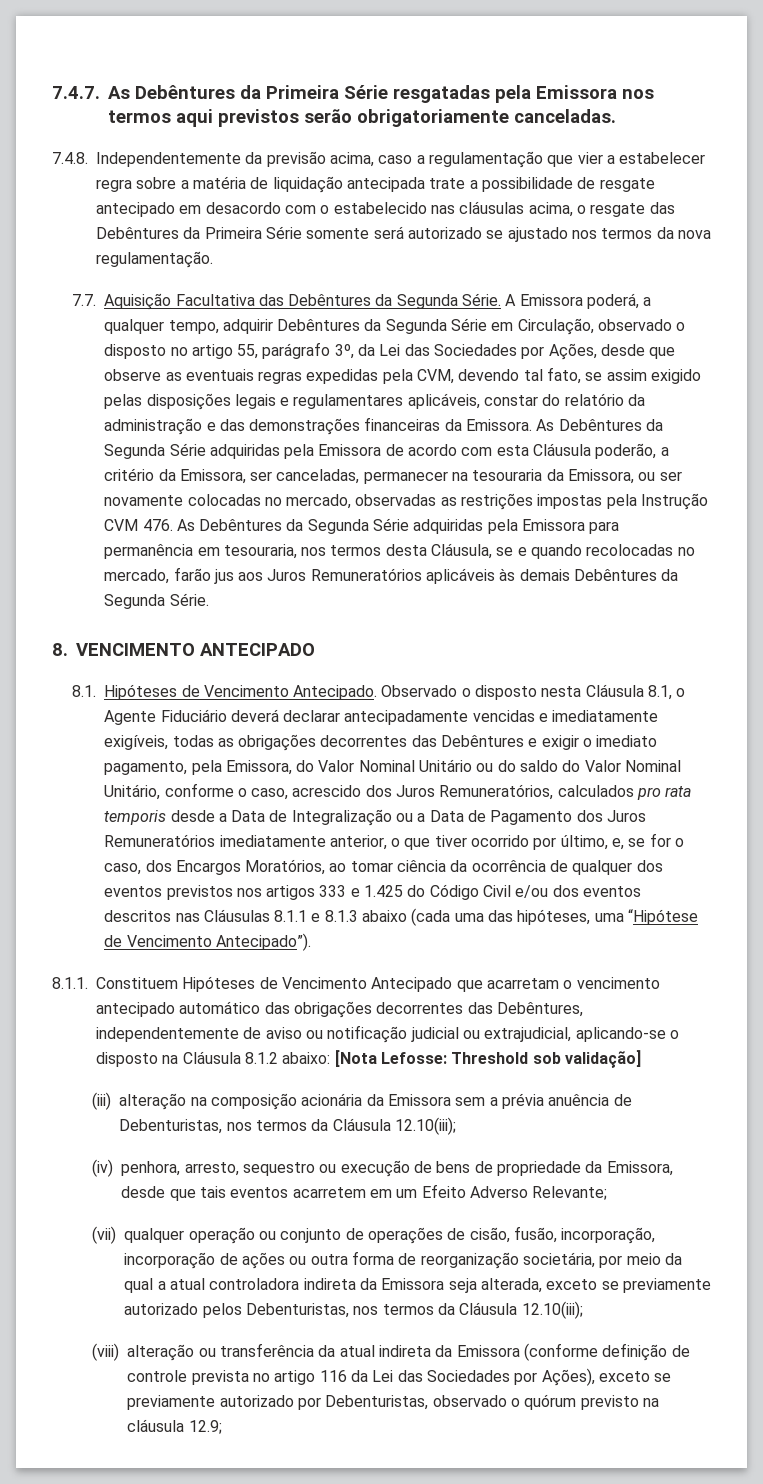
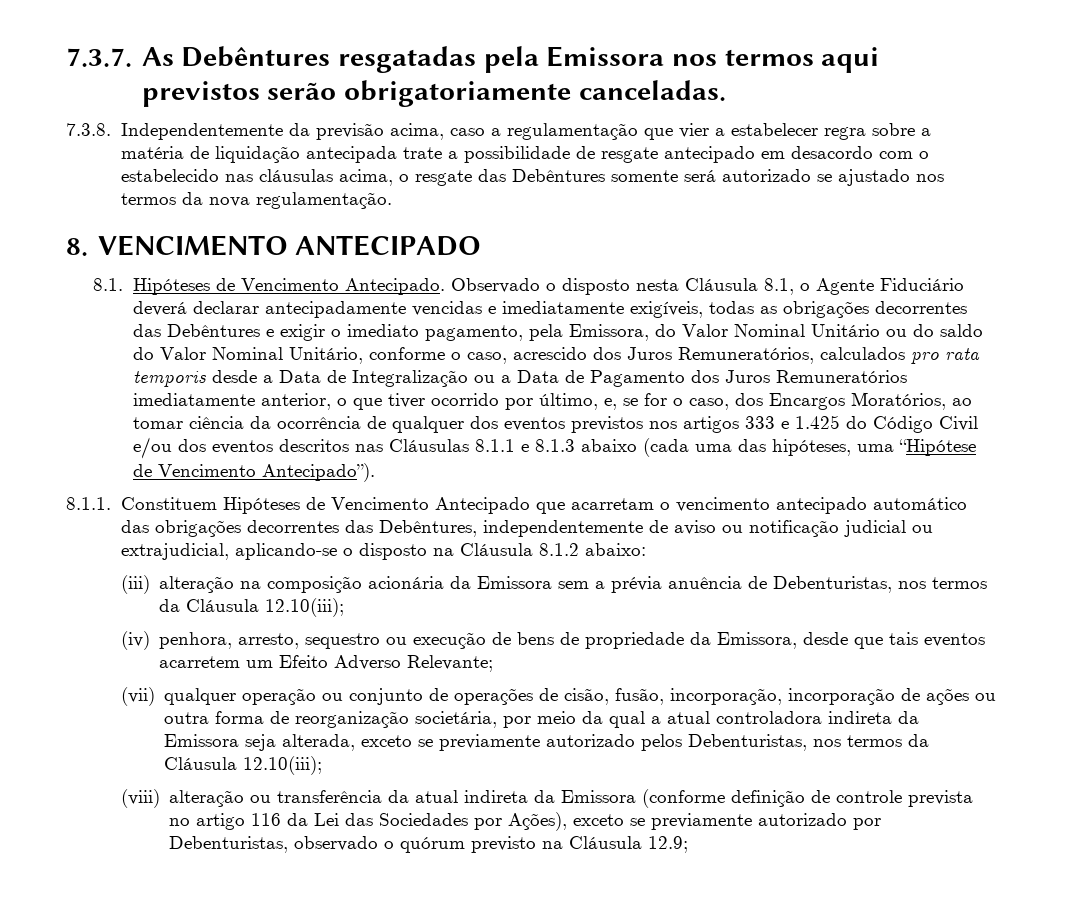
[52,85,388,99] 7.4.7. As Debêntures da Primeira Série -> [66,46,331,67] 7.3.7. As Debêntures
[52,152,88,164] 7.4.8. -> [66,123,111,136] 7.3.8.
[183,226,302,239] da Primeira Série -> (605, 175) none
[72,293,652,310] [104,318,686,335] [104,342,676,360] [104,367,702,384] [104,393,646,410] [104,417,664,435] [104,443,669,459] [104,468,682,484] [104,493,709,510] [104,518,620,534] [104,543,695,559] [104,567,679,584] [104,593,209,609] // 7.7. Aquisição Facultativa das Debêntures da Segunda Série. A Emissora poderá, a qualquer tempo, adquirir Debêntures da Segunda Série em Circulação, observado o disposto no artigo 55, parágrafo 3º, da Lei das Sociedades por Ações, desde que observe as eventuais regras expedidas pela CVM, devendo tal fato, se assim exigido pelas disposições legais e regulamentares aplicáveis, constar do relatório da administração e das demonstrações financeiras da Emissora. As Debêntures da Segunda Série adquiridas pela Emissora de acordo com esta Cláusula poderão, a critério da Emissora, ser canceladas, permanecer na tesouraria da Emissora, ou ser novamente colocadas no mercado, observadas as restrições impostas pela Instrução CVM 476. As Debêntures da Segunda Série adquiridas pela Emissora para permanência em tesouraria, nos termos desta Cláusula, se e quando recolocadas no mercado, farão jus aos Juros Remuneratórios aplicáveis às demais Debêntures da Segunda Série. -> (392, 200) none
[334,1050,641,1068] [Nota Lefosse: Threshold sob validação] -> (646, 549) none
[370,1189,393,1198] em -> (241, 662) none
[127,1419,185,1432] cláusula -> [569,836,643,849] Cláusula

